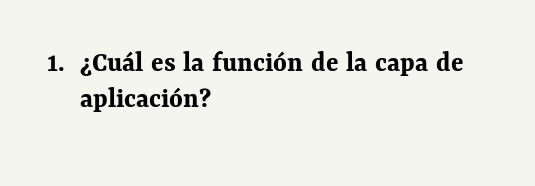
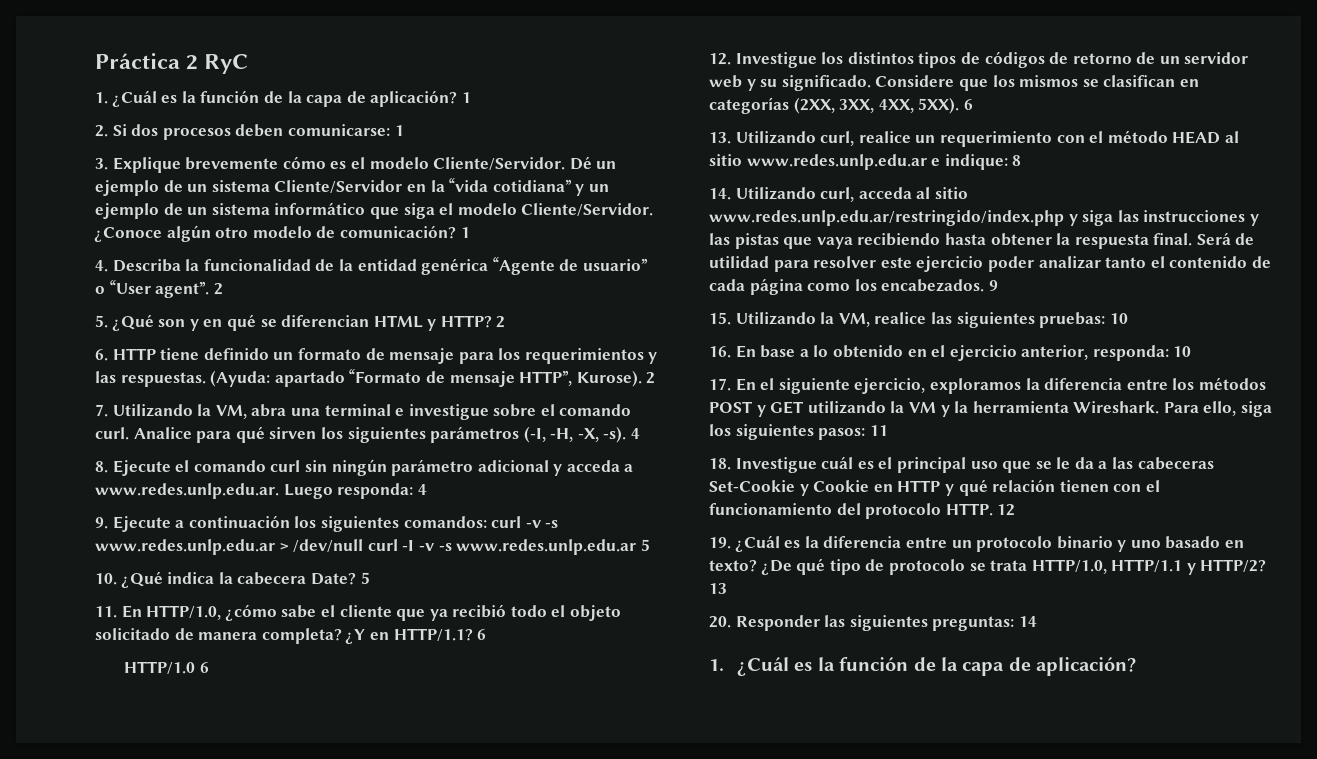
(47, 63) none -> [95,53,249,74] [95,90,471,107] [95,124,404,140] [95,156,617,173] [95,178,609,196] [95,202,654,219] [94,225,470,242] [95,257,648,275] [95,280,223,298] [95,314,506,331] [95,348,658,364] [95,369,656,387] [95,404,632,420] [95,426,641,443] [95,459,634,476] [95,483,427,499] [95,515,559,532] [95,539,650,555] [95,571,370,588] [95,604,622,621] [95,628,487,644] [123,661,209,674] [709,51,1249,68] [709,75,1199,91] [709,97,973,114] [709,130,1239,147] [709,154,1022,170] [709,187,968,202] [709,210,1259,226] [709,232,1255,249] [709,256,1271,272] [709,278,998,295] [709,312,1128,328] [709,345,1192,361] [709,377,1266,394] [709,401,1273,417] [709,424,888,440] [709,456,1214,473] [709,479,1160,496] [709,503,1016,519] [709,535,1245,552] [709,558,1267,575] [709,583,727,594] [709,615,1037,631] Práctica 2 RyC // 1. ¿Cuál es la función de la capa de aplicación? 1 // 2. Si dos procesos deben comunicarse: 1 // 3. Explique brevemente cómo es el modelo Cliente/Servidor. Dé un ejemplo de un sistema Cliente/Servidor en la “vida cotidiana” y un ejemplo de un sistema informático que siga el modelo Cliente/Servidor. ¿Conoce algún otro modelo de comunicación? 1 // 4. Describa la funcionalidad de la entidad genérica “Agente de usuario” o “User agent”. 2 // 5. ¿Qué son y en qué se diferencian HTML y HTTP? 2 // 6. HTTP tiene definido un formato de mensaje para los requerimientos y las respuestas. (Ayuda: apartado “Formato de mensaje HTTP”, Kurose). 2 // 7. Utilizando la VM, abra una terminal e investigue sobre el comando curl. Analice para qué sirven los siguientes parámetros (-I, -H, -X, -s). 4 // 8. Ejecute el comando curl sin ningún parámetro adicional y acceda a www.redes.unlp.edu.ar. Luego responda: 4 // 9. Ejecute a continuación los siguientes comandos: curl -v -s www.redes.unlp.edu.ar > /dev/null curl -I -v -s www.redes.unlp.edu.ar 5 // 10. ¿Qué indica la cabecera Date? 5 // 11. En HTTP/1.0, ¿cómo sabe el cliente que ya recibió todo el objeto solicitado de manera completa? ¿Y en HTTP/1.1? 6 // HTTP/1.0 6 // 12. Investigue los distintos tipos de códigos de retorno de un servidor web y su significado. Considere que los mismos se clasifican en categorías (2XX, 3XX, 4XX, 5XX). 6 // 13. Utilizando curl, realice un requerimiento con el método HEAD al sitio www.redes.unlp.edu.ar e indique: 8 // 14. Utilizando curl, acceda al sitio www.redes.unlp.edu.ar/restringido/index.php y siga las instrucciones y las pistas que vaya recibiendo hasta obtener la respuesta final. Será de utilidad para resolver este ejercicio poder analizar tanto el contenido de cada página como los encabezados. 9 // 15. Utilizando la VM, realice las siguientes pruebas: 10 // 16. En base a lo obtenido en el ejercicio anterior, responda: 10 // 17. En el siguiente ejercicio, exploramos la diferencia entre los métodos POST y GET utilizando la VM y la herramienta Wireshark. Para ello, siga los siguientes pasos: 11 // 18. Investigue cuál es el principal uso que se le da a las cabeceras Set-Cookie y Cookie en HTTP y qué relación tienen con el funcionamiento del protocolo HTTP. 12 // 19. ¿Cuál es la diferencia entre un protocolo binario y uno basado en texto? ¿De qué tipo de protocolo se trata HTTP/1.0, HTTP/1.1 y HTTP/2? 13 // 20. Responder las siguientes preguntas: 14 //

